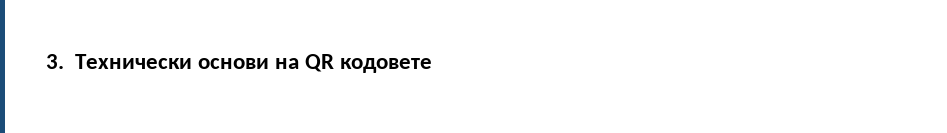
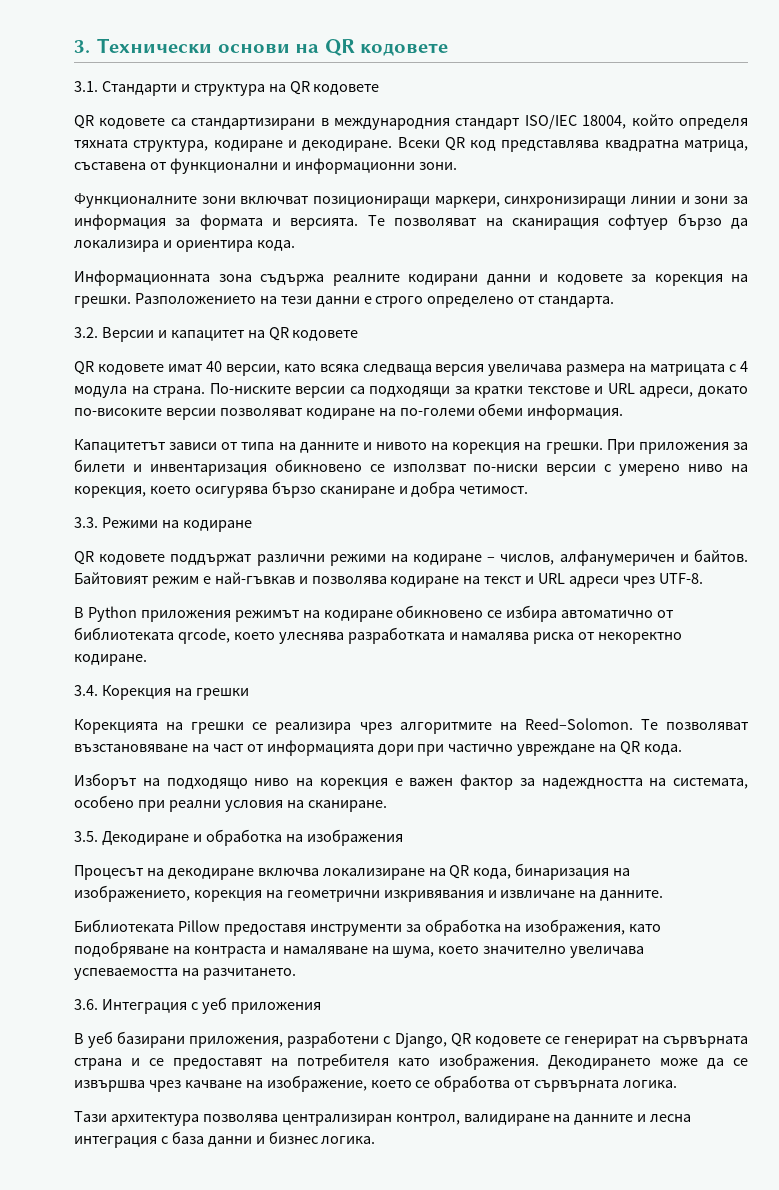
(433, 65) none -> [74,81,380,96] [74,114,748,130] [74,137,748,152] [74,158,457,174] [74,193,748,208] [74,213,749,230] [74,240,295,252] [74,270,748,286] [74,293,615,308] [74,327,359,342] [74,361,749,376] [74,383,749,398] [74,403,624,420] [74,439,748,454] [74,459,748,476] [74,481,529,498] [74,517,252,532] [74,549,748,566] [74,572,703,588] [74,605,675,622] [74,627,683,644] [74,654,147,666] [74,685,249,700] [74,718,750,734] [74,740,683,756] [74,773,748,790] [74,795,387,812] [74,829,403,846] [74,863,631,880] [74,885,664,902] [74,919,662,936] [74,941,645,958] [74,968,296,980] [74,997,321,1014] [74,1031,748,1048] [74,1053,748,1070] [74,1075,678,1092] [74,1111,692,1126] [74,1131,376,1148] // 3.1. Стандарти и структура на QR кодовете // QR кодовете са стандартизирани в международния стандарт ISO/IEC 18004, който определя тяхната структура, кодиране и декодиране. Всеки QR код представлява квадратна матрица, съставена от функционални и информационни зони. // Функционалните зони включват позициониращи маркери, синхронизиращи линии и зони за информация за формата и версията. Те позволяват на сканиращия софтуер бързо да локализира и ориентира кода. // Информационната зона съдържа реалните кодирани данни и кодовете за корекция на грешки. Разположението на тези данни е строго определено от стандарта. // 3.2. Версии и капацитет на QR кодовете // QR кодовете имат 40 версии, като всяка следваща версия увеличава размера на матрицата с 4 модула на страна. По-ниските версии са подходящи за кратки текстове и URL адреси, докато по-високите версии позволяват кодиране на по-големи обеми информация. // Капацитетът зависи от типа на данните и нивото на корекция на грешки. При приложения за билети и инвентаризация обикновено се използват по-ниски версии с умерено ниво на корекция, което осигурява бързо сканиране и добра четимост. // 3.3. Режими на кодиране // QR кодовете поддържат различни режими на кодиране – числов, алфанумеричен и байтов. Байтовият режим е най-гъвкав и позволява кодиране на текст и URL адреси чрез UTF-8. // В Python приложения режимът на кодиране обикновено се избира автоматично от библиотеката qrcode, което улеснява разработката и намалява риска от некоректно кодиране. // 3.4. Корекция на грешки // Корекцията на грешки се реализира чрез алгоритмите на Reed–Solomon. Те позволяват възстановяване на част от информацията дори при частично увреждане на QR кода. // Изборът на подходящо ниво на корекция е важен фактор за надеждността на системата, особено при реални условия на сканиране. // 3.5. Декодиране и обработка на изображения // Процесът на декодиране включва локализиране на QR кода, бинаризация на изображението, корекция на геометрични изкривявания и извличане на данните. // Библиотеката Pillow предоставя инструменти за обработка на изображения, като подобряване на контраста и намаляване на шума, което значително увеличава успеваемостта на разчитането. // 3.6. Интеграция с уеб приложения // В уеб базирани приложения, разработени с Django, QR кодовете се генерират на сървърната страна и се предоставят на потребителя като изображения. Декодирането може да се извършва чрез качване на изображение, което се обработва от сървърната логика. // Тази архитектура позволява централизиран контрол, валидиране на данните и лесна интеграция с база данни и бизнес логика.

